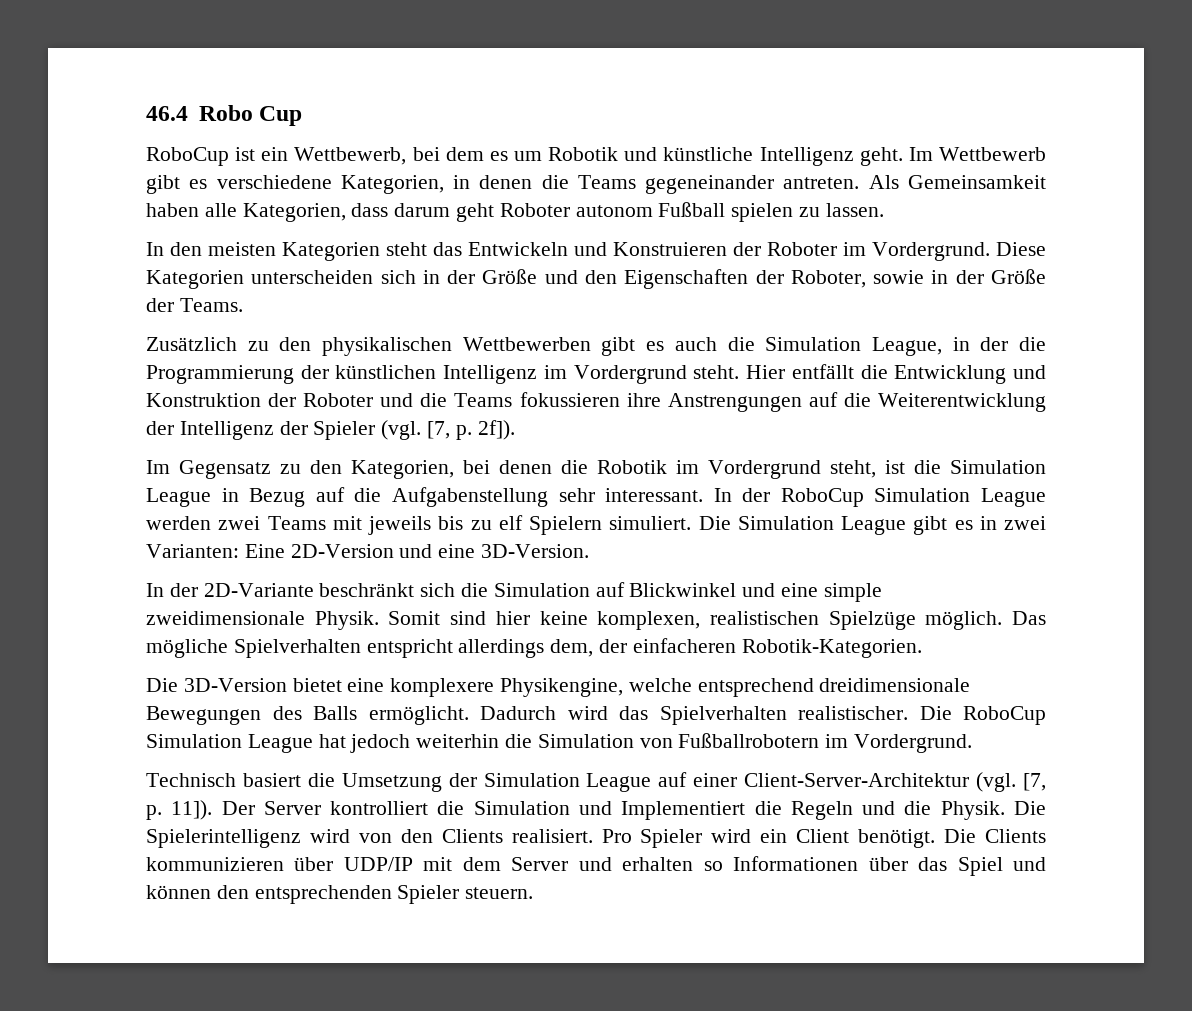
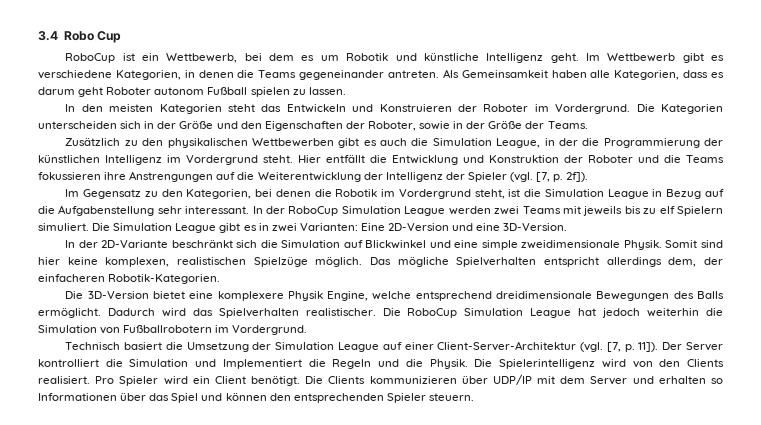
[146,106,188,121] 46.4 -> [38,31,58,41] 3.4
(389, 210) none -> [711,72,725,78] es
[996,242,1046,256] Diese -> [636,104,655,112] Die
[500,678,624,697] Physikengine, -> [287,291,369,301] Physik Engine,

